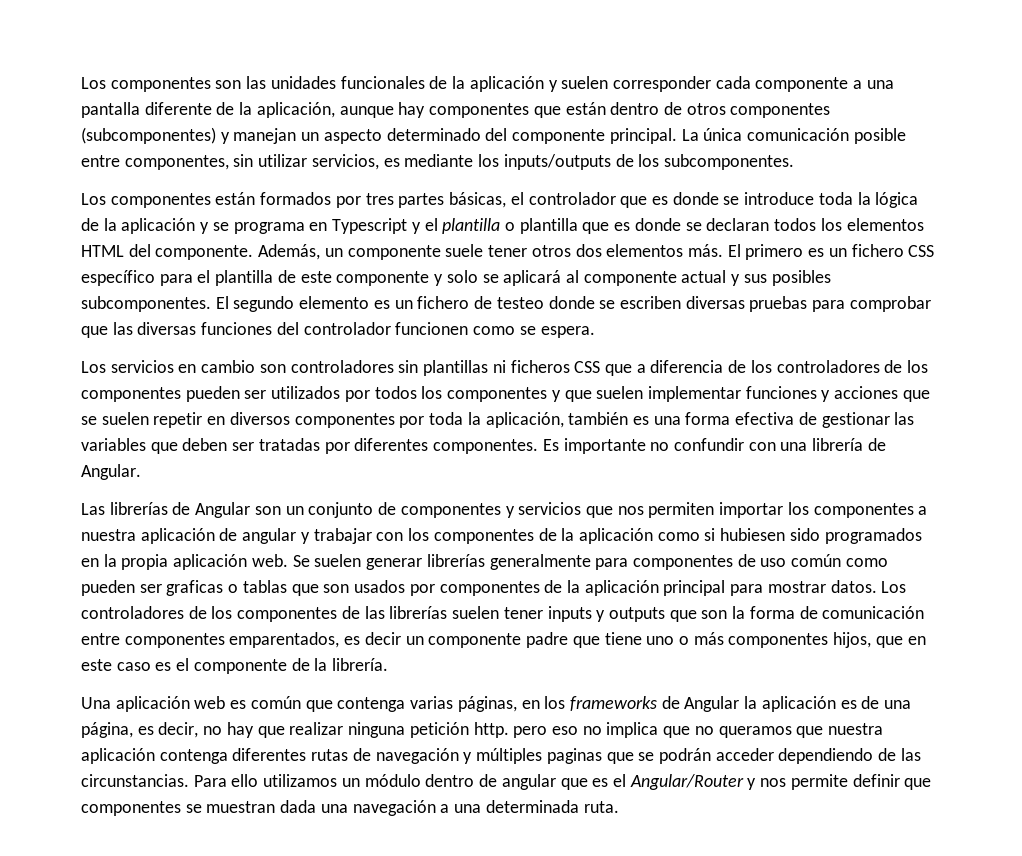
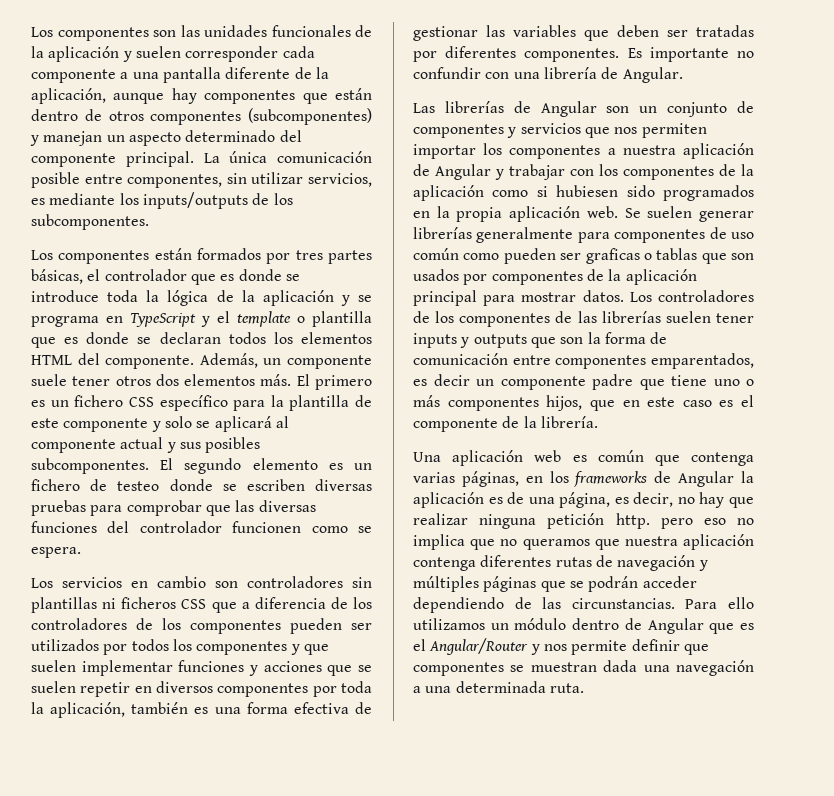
[332,218,408,234] Typescript -> [130,313,196,327] TypeScript
[442,218,501,234] plantilla -> [237,311,291,327] template
[197,270,211,283] el -> [270,395,284,407] la
[242,528,297,544] angular -> [435,164,491,180] Angular
[546,748,602,764] paginas -> [483,576,537,592] páginas
[501,774,556,790] angular -> [647,618,704,634] Angular

